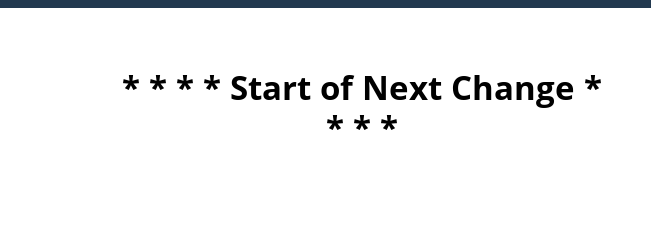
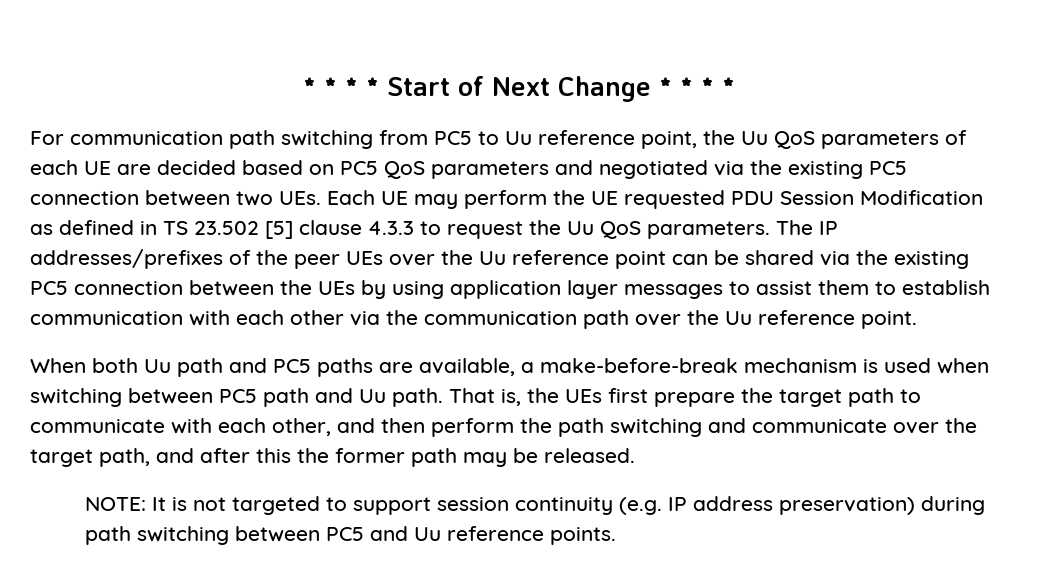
(398, 127) none -> [30,130,967,149] [30,160,907,179] [30,190,983,209] [30,220,838,239] [30,249,969,269] [30,280,990,299] [30,310,917,329] [30,358,989,377] [30,388,921,407] [30,418,977,437] [30,448,635,467] [84,496,985,515] [84,526,616,545] // For communication path switching from PC5 to Uu reference point, the Uu QoS parameters of each UE are decided based on PC5 QoS parameters and negotiated via the existing PC5 connection between two UEs. Each UE may perform the UE requested PDU Session Modification as defined in TS 23.502 [5] clause 4.3.3 to request the Uu QoS parameters. The IP addresses/prefixes of the peer UEs over the Uu reference point can be shared via the existing PC5 connection between the UEs by using application layer messages to assist them to establish communication with each other via the communication path over the Uu reference point. // When both Uu path and PC5 paths are available, a make-before-break mechanism is used when switching between PC5 path and Uu path. That is, the UEs first prepare the target path to communicate with each other, and then perform the path switching and communicate over the target path, and after this the former path may be released. // NOTE: It is not targeted to support session continuity (e.g. IP address preservation) during path switching between PC5 and Uu reference points.

